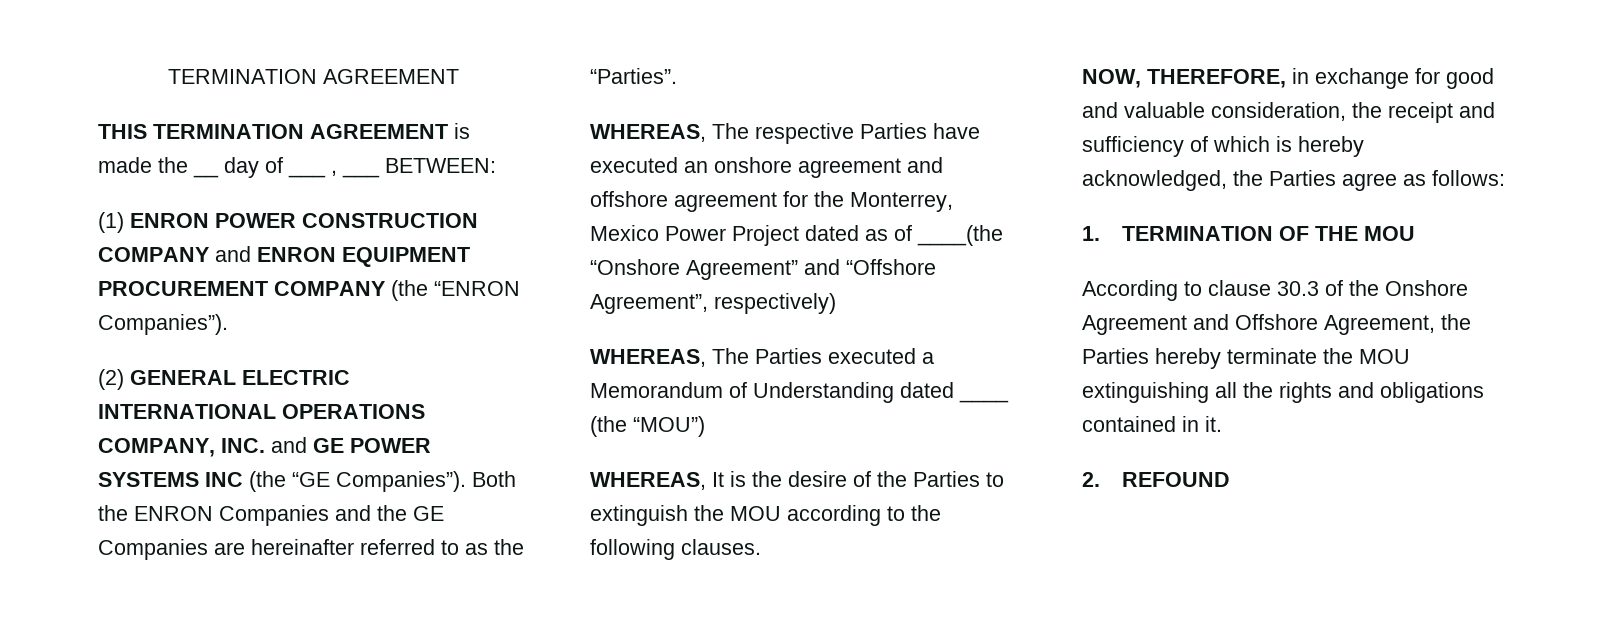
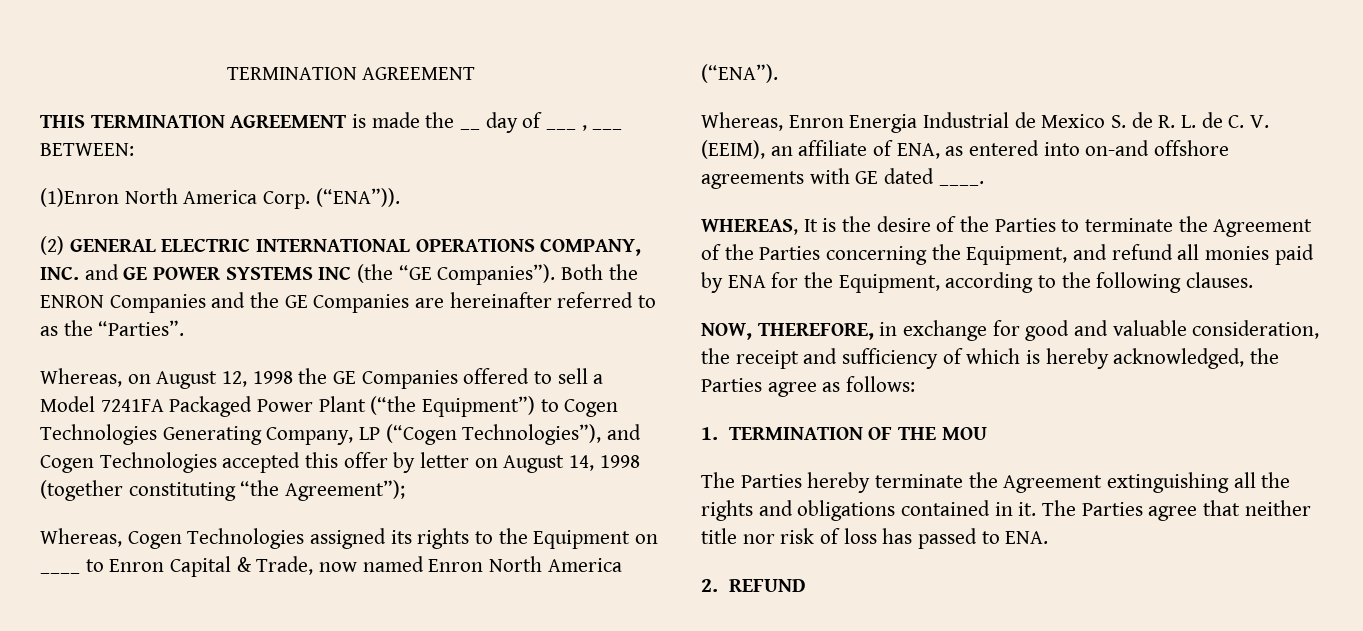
[98,212,478,233] [98,246,470,267] [98,280,520,301] [98,314,228,335] (1) ENRON POWER CONSTRUCTION COMPANY and ENRON EQUIPMENT PROCUREMENT COMPANY (the “ENRON Companies”). -> [40,188,400,209] (1)Enron North America Corp. (“ENA”)).
[590,123,980,144] [590,157,943,178] [590,191,953,212] [590,225,1003,246] [590,259,936,280] [590,293,836,314] [590,348,934,367] [590,382,954,403] [959,398,1009,403] [590,416,705,437] WHEREAS, The respective Parties have executed an onshore agreement and offshore agreement for the Monterrey, Mexico Power Project dated as of ____(the “Onshore Agreement” and “Offshore Agreement”, respectively) // WHEREAS, The Parties executed a Memorandum of Understanding dated ____ (the “MOU”) -> [40,368,604,389] [40,396,619,417] [40,424,642,445] [40,452,640,473] [40,480,406,501] [40,528,659,549] [40,572,80,574] [85,556,622,577] [701,64,778,83] [701,112,1270,133] [701,140,1230,159] [701,168,984,189] Whereas, on August 12, 1998 the GE Companies offered to sell a Model 7241FA Packaged Power Plant (“the Equipment”) to Cogen Technologies Generating Company, LP (“Cogen Technologies”), and Cogen Technologies accepted this offer by letter on August 14, 1998 (together constituting “the Agreement”); // Whereas, Cogen Technologies assigned its rights to the Equipment on ____ to Enron Capital & Trade, now named Enron North America (“ENA”). // Whereas, Enron Energia Industrial de Mexico S. de R. L. de C. V. (EEIM), an affiliate of ENA, as entered into on-and offshore agreements with GE dated ____.
[590,505,781,526] extinguish the MOU -> [1085,216,1313,237] [701,244,1314,265] [701,272,940,293] terminate the Agreement of the Parties concerning the Equipment, and refund all monies paid by ENA for the Equipment,
[1082,280,1468,301] [1082,314,1471,335] According to clause 30.3 of the Onshore Agreement and Offshore Agreement, the -> [701,472,735,488] The
[1359,349,1410,364] MOU -> [1003,475,1103,493] Agreement
(1222, 424) none -> [1042,500,1311,521] [701,528,1049,549] The Parties agree that neither title nor risk of loss has passed to ENA.
[1122,472,1231,487] REFOUND -> [728,579,806,592] REFUND

